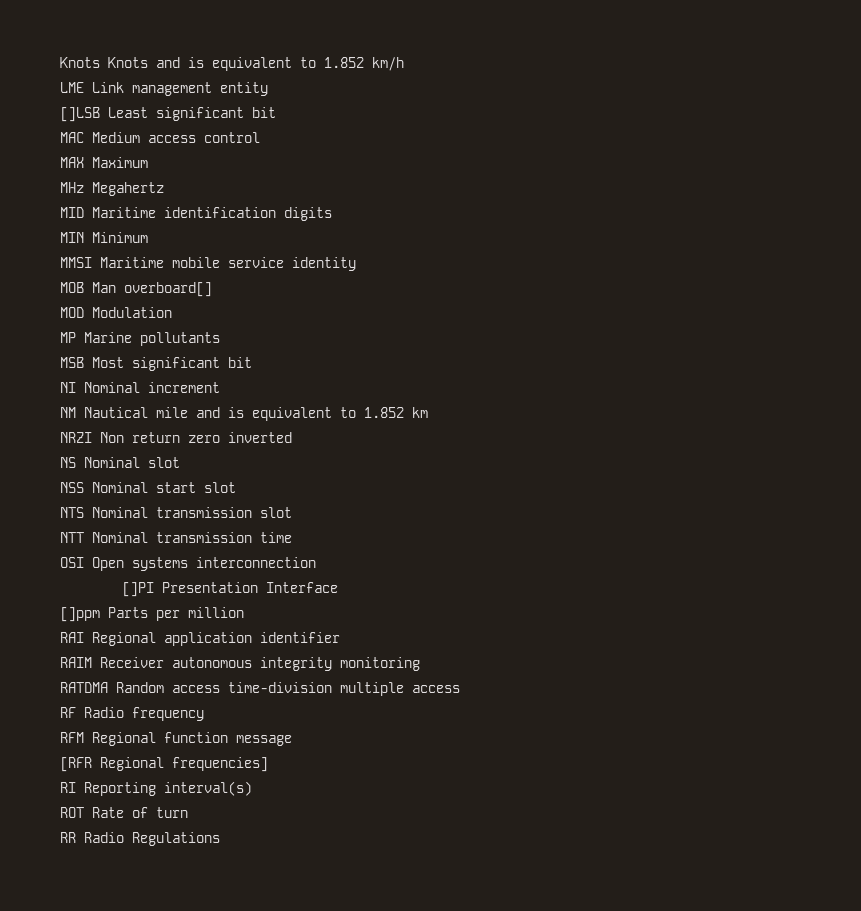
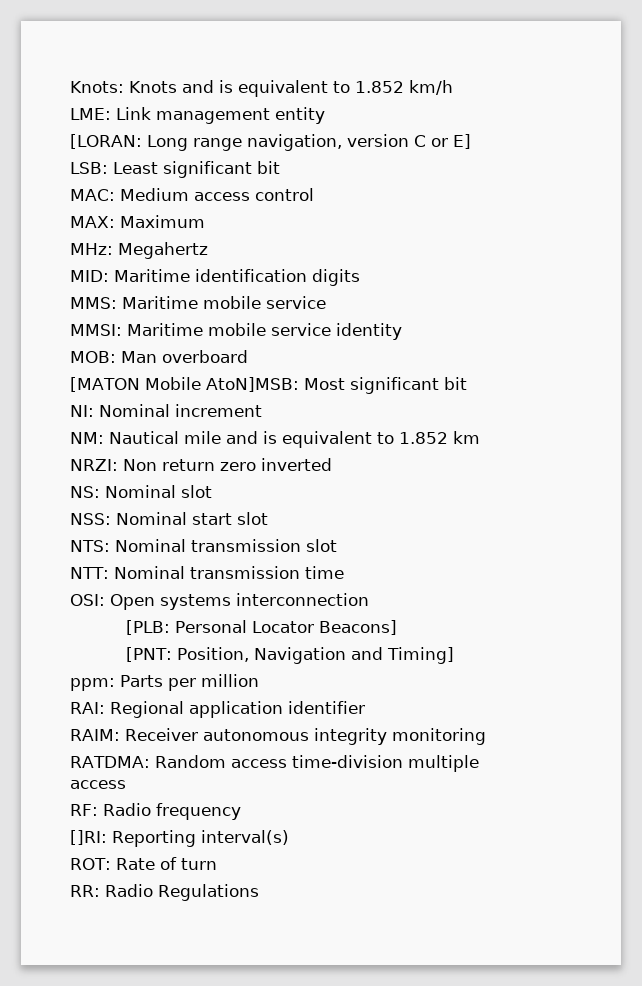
[60,57,100,68] Knots -> [70,81,124,93] Knots:
[60,82,84,93] LME -> [70,108,111,120] LME:
[60,107,100,122] []LSB -> [70,134,471,151] [70,162,108,174] [LORAN: Long range navigation, version C or E] // LSB:
[60,132,84,143] MAC -> [70,189,115,201] MAC:
[60,157,84,168] MAX -> [70,216,115,228] MAX:
[60,182,84,193] MHz -> [70,243,113,255] MHz:
[60,207,84,218] MID -> [70,270,109,282] MID:
[60,232,148,243] [60,257,92,268] MIN Minimum // MMSI -> [70,296,326,309] [70,324,122,336] MMS: Maritime mobile service // MMSI:
[60,282,212,297] [60,307,172,318] [60,332,220,346] [60,357,84,368] MOB Man overboard[] // MOD Modulation // MP Marine pollutants // MSB -> [70,350,248,363] [70,377,299,392] MOB: Man overboard // [MATON Mobile AtoN]MSB:
[60,382,76,393] NI -> [70,405,94,417] NI:
[60,407,76,418] NM -> [70,432,104,444] NM:
[60,432,92,443] NRZI -> [70,459,118,471] NRZI:
[60,457,76,468] NS -> [70,486,100,498] NS:
[60,482,84,493] NSS -> [70,513,111,525] NSS:
[60,507,84,518] NTS -> [70,540,110,552] NTS:
[60,532,84,543] NTT -> [70,567,109,579] NTT:
[60,557,84,568] OSI -> [70,594,105,606] OSI:
[121,582,338,597] [60,607,100,622] []PI Presentation Interface // []ppm -> [126,620,398,635] [126,647,455,664] [70,678,115,691] [PLB: Personal Locator Beacons] // [PNT: Position, Navigation and Timing] // ppm:
[60,632,84,643] RAI -> [70,702,105,714] RAI:
[60,657,92,668] RAIM -> [70,729,120,741] RAIM:
[60,682,108,693] RATDMA -> [70,756,150,768] RATDMA:
[60,707,76,718] RF -> [70,804,98,816] RF:
[60,732,292,746] [60,757,268,772] [60,782,76,793] RFM Regional function message // [RFR Regional frequencies] // RI -> [70,830,107,845] []RI:
[60,807,84,818] ROT -> [70,858,111,870] ROT:
[60,832,76,843] RR -> [70,885,100,897] RR:

